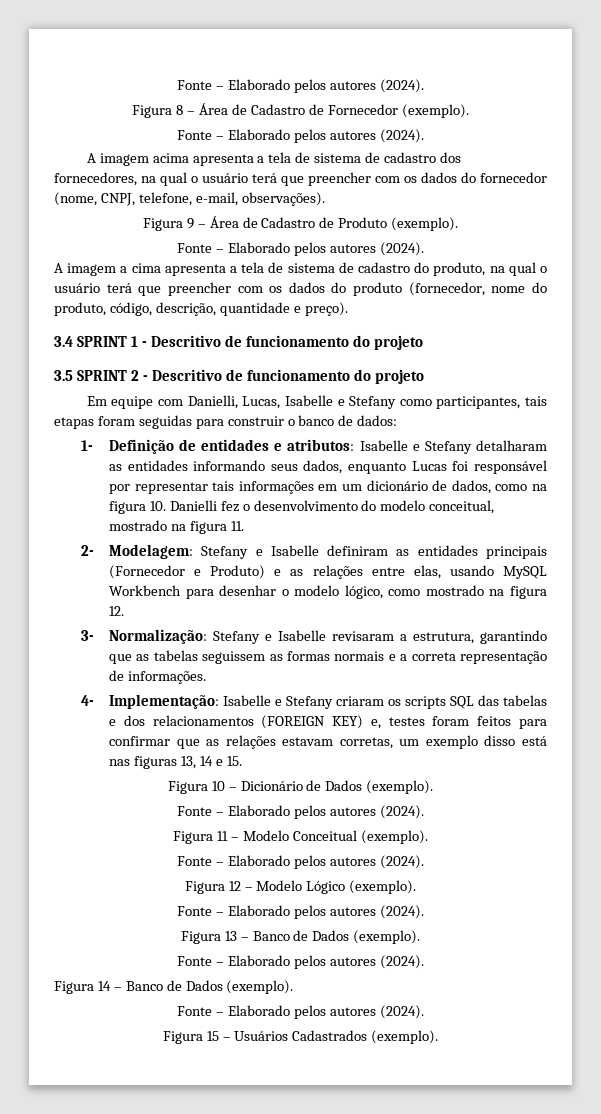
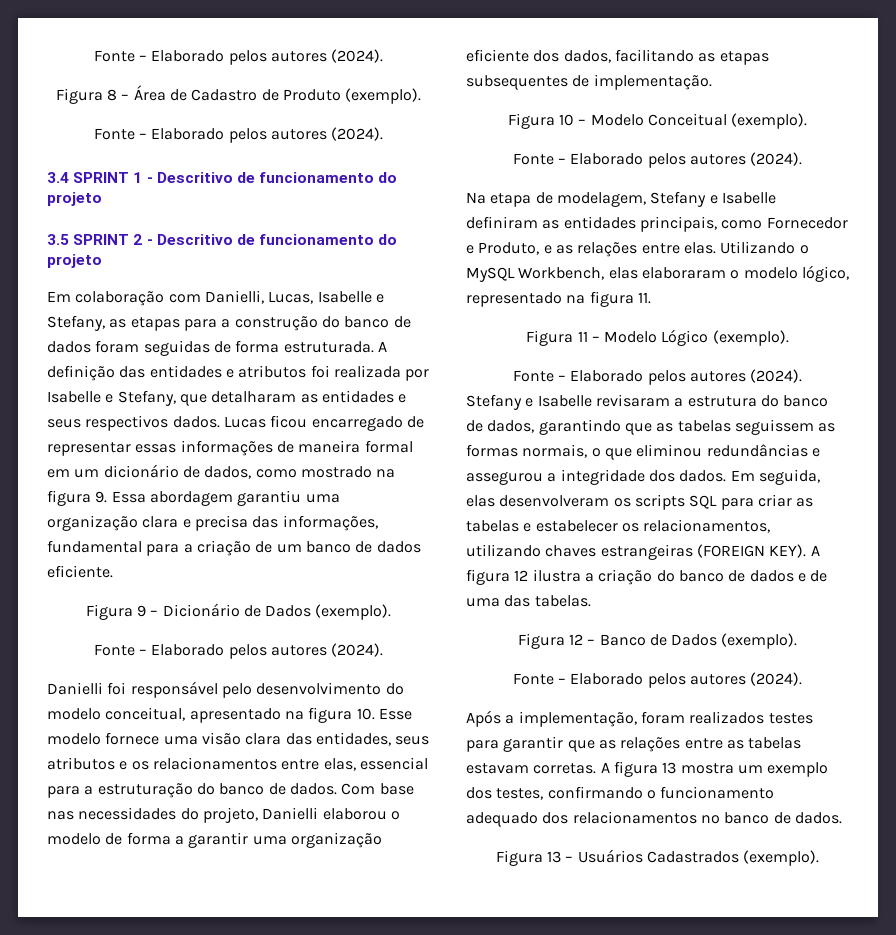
[327,104,469,118] [177,129,424,143] [86,152,461,166] [54,172,547,186] [54,192,325,206] [142,216,335,231] Fornecedor (exemplo). // Fonte – Elaborado pelos autores (2024). // A imagem acima apresenta a tela de sistema de cadastro dos fornecedores, na qual o usuário terá que preencher com os dados do fornecedor (nome, CNPJ, telefone, e-mail, observações). // Figura 9 – Área de Cadastro de -> (279, 95) none
[54,262,547,276] [54,282,547,296] [54,302,348,316] // A imagem a cima apresenta a tela de sistema de cadastro do produto, na qual o usuário terá que preencher com os dados do produto (fornecedor, nome do produto, código, descrição, quantidade e preço). -> (384, 134) none
[111,396,154,409] equipe -> [75,291,165,306] colaboração
[349,396,547,409] [54,415,398,429] [81,439,548,454] [108,460,548,474] [108,481,314,494] Stefany como participantes, tais etapas foram seguidas para construir o banco de dados: // 1- Definição de entidades e atributos: Isabelle e Stefany detalharam as entidades informando seus dados, enquanto Lucas foi responsável por representar tais informações -> [47,315,411,331] [47,340,387,356] [47,365,430,381] [47,390,407,406] [47,415,424,431] [47,440,413,456] Stefany, as etapas para a construção do banco de dados foram seguidas de forma estruturada. A definição das entidades e atributos foi realizada por Isabelle e Stefany, que detalharam as entidades e seus respectivos dados. Lucas ficou encarregado de representar essas informações de maneira formal
[532,484,548,491] [108,500,495,514] [108,520,244,534] [81,544,547,559] [108,565,548,579] [108,585,547,599] [108,606,124,616] [81,629,547,644] [108,650,548,664] [108,670,206,684] [81,694,547,709] [108,715,547,729] [108,735,547,749] [108,756,242,769] [167,781,225,794] na figura 10. Danielli fez o desenvolvimento do modelo conceitual, mostrado na figura 11. // 2- Modelagem: Stefany e Isabelle definiram as entidades principais (Fornecedor e Produto) e as relações entre elas, usando MySQL Workbench para desenhar o modelo lógico, como mostrado na figura 12. // 3- Normalização: Stefany e Isabelle revisaram a estrutura, garantindo que as tabelas seguissem as formas normais e a correta representação de informações. // 4- Implementação: Isabelle e Stefany criaram os scripts SQL das tabelas e dos relacionamentos (FOREIGN KEY) e, testes foram feitos para confirmar que as relações estavam corretas, um exemplo disso está nas figuras 13, 14 e 15. // Figura 10 -> [300,466,396,478] [47,490,340,506] [47,515,378,531] [47,540,421,556] [47,565,113,578] [85,604,146,620] mostrado na figura 9. Essa abordagem garantiu uma organização clara e precisa das informações, fundamental para a criação de um banco de dados eficiente. // Figura 9
[173,831,229,844] // Figura 11 -> [47,681,404,698] [47,707,412,723] [47,732,430,746] [47,757,428,771] [47,783,414,798] [47,807,400,823] [47,832,382,848] [466,49,769,65] [466,74,712,90] [507,113,575,129] // Danielli foi responsável pelo desenvolvimento do modelo conceitual, apresentado na figura 10. Esse modelo fornece uma visão clara das entidades, seus atributos e os relacionamentos entre elas, essencial para a estruturação do banco de dados. Com base nas necessidades do projeto, Danielli elaborou o modelo de forma a garantir uma organização eficiente dos dados, facilitando as etapas subsequentes de implementação. // Figura 10
[184,881,241,894] // Figura 12 -> [466,191,776,207] [466,216,848,232] [466,241,809,257] [466,265,849,282] [466,291,651,307] [526,330,588,346] // Na etapa de modelagem, Stefany e Isabelle definiram as entidades principais, como Fornecedor e Produto, e as relações entre elas. Utilizando o MySQL Workbench, elas elaboraram o modelo lógico, representado na figura 11. // Figura 11
[180,931,237,944] // Figura 13 -> [466,394,829,410] [466,419,836,435] [466,444,820,460] [466,469,820,485] [466,494,814,510] [466,519,771,533] [466,544,820,560] [466,569,828,585] [466,595,591,607] [517,633,583,649] // Stefany e Isabelle revisaram a estrutura do banco de dados, garantindo que as tabelas seguissem as formas normais, o que eliminou redundâncias e assegurou a integridade dos dados. Em seguida, elas desenvolveram os scripts SQL para criar as tabelas e estabelecer os relacionamentos, utilizando chaves estrangeiras (FOREIGN KEY). A figura 12 ilustra a criação do banco de dados e de uma das tabelas. // Figura 12
[54,980,294,994] [177,1005,424,1019] [162,1031,219,1044] Figura 14 – Banco de Dados (exemplo). // Fonte – Elaborado pelos autores (2024). // Figura 15 -> [466,710,813,727] [466,736,802,752] [466,761,829,777] [466,786,775,800] [466,811,842,827] [495,850,562,866] Após a implementação, foram realizados testes para garantir que as relações entre as tabelas estavam corretas. A figura 13 mostra um exemplo dos testes, confirmando o funcionamento adequado dos relacionamentos no banco de dados. // Figura 13

